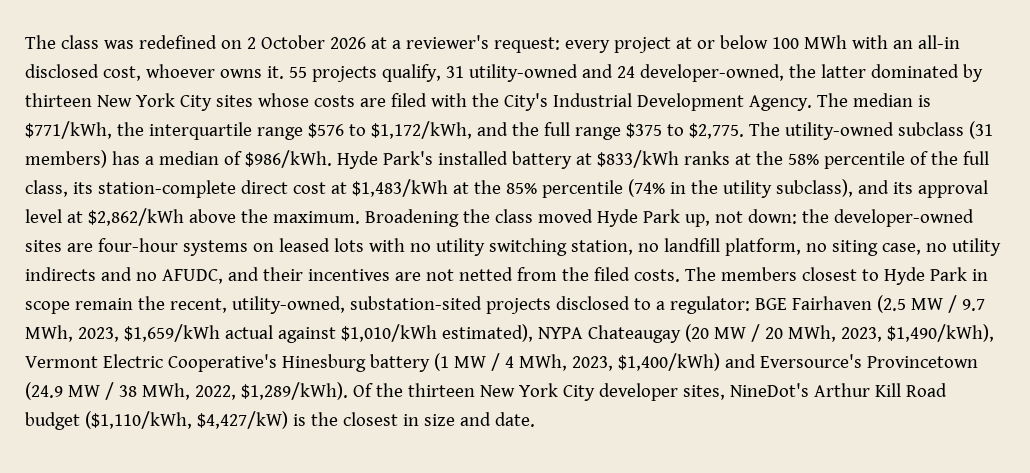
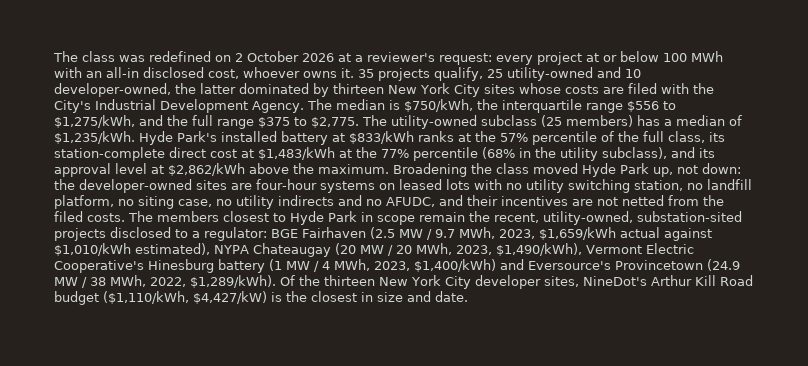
[288,67,307,78] 55 -> [358,69,374,78] 35
[445,66,464,78] 31 -> [487,69,503,78] 25
[616,66,635,78] 24 -> [625,69,641,78] 10
[25,121,112,139] $771/kWh, -> [403,99,473,112] $750/kWh,
[307,121,472,139] $576 to $1,172/kWh, -> [626,101,676,112] [54,115,135,128] $556 to $1,275/kWh,
[968,121,993,139] (31 -> [541,115,562,127] (25
[244,150,332,168] $986/kWh. -> [54,131,135,144] $1,235/kWh.
[787,154,819,165] 58% -> [500,133,528,142] 57%
[505,179,665,198] 85% percentile (74% -> [381,147,515,161] 77% percentile (68%

